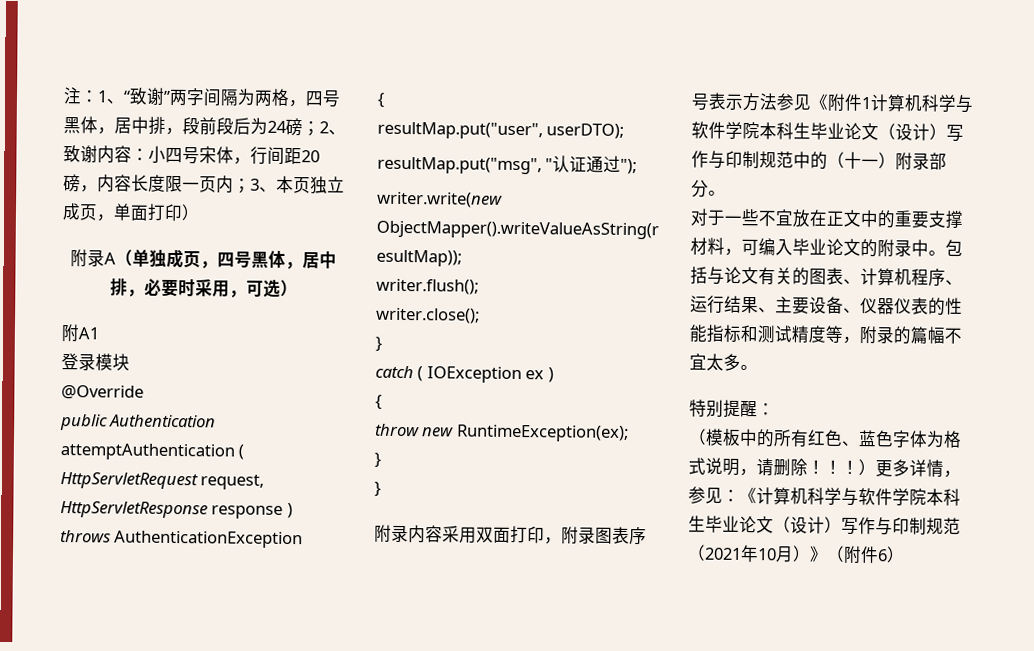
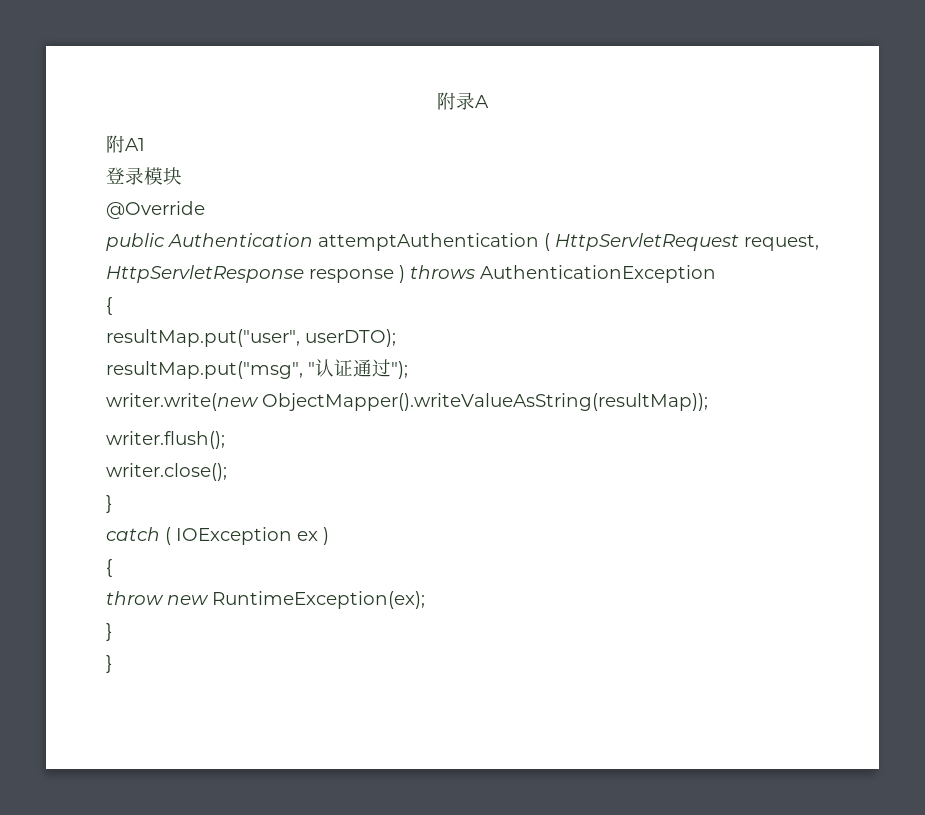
[63,87,341,108] [63,116,346,137] [63,145,320,165] [63,174,345,195] [62,203,200,222] [70,248,337,270] [109,278,298,298] 注：1、“致谢”两字间隔为两格，四号黑体，居中排，段前段后为24磅；2、致谢内容：小四号宋体，行间距20磅，内容长度限一页内；3、本页独立成页，单面打印） // 附录A（单独成页，四号黑体，居中排，必要时采用，可选） -> [437,92,489,110] 附录A
[374,524,647,546] [691,92,974,113] [691,121,964,142] [691,150,947,171] [691,179,726,198] [690,208,964,229] [690,237,963,258] [690,266,963,287] [690,295,963,316] [689,324,962,345] [689,353,758,371] [689,399,775,418] [688,428,962,448] [688,457,961,478] [688,486,961,506] [688,515,961,536] [687,544,905,565] // 附录内容采用双面打印，附录图表序号表示方法参见《附件1计算机科学与软件学院本科生毕业论文（设计）写作与印制规范中的（十一）附录部分。 // 对于一些不宜放在正文中的重要支撑材料，可编入毕业论文的附录中。包括与论文有关的图表、计算机程序、运行结果、主要设备、仪器仪表的性能指标和测试精度等，附录的篇幅不宜太多。 // 特别提醒： // （模板中的所有红色、蓝色字体为格式说明，请删除！！！）更多详情，参见：《计算机科学与软件学院本科生毕业论文（设计）写作与印制规范（2021年10月）》（附件6） -> (112, 664) none

